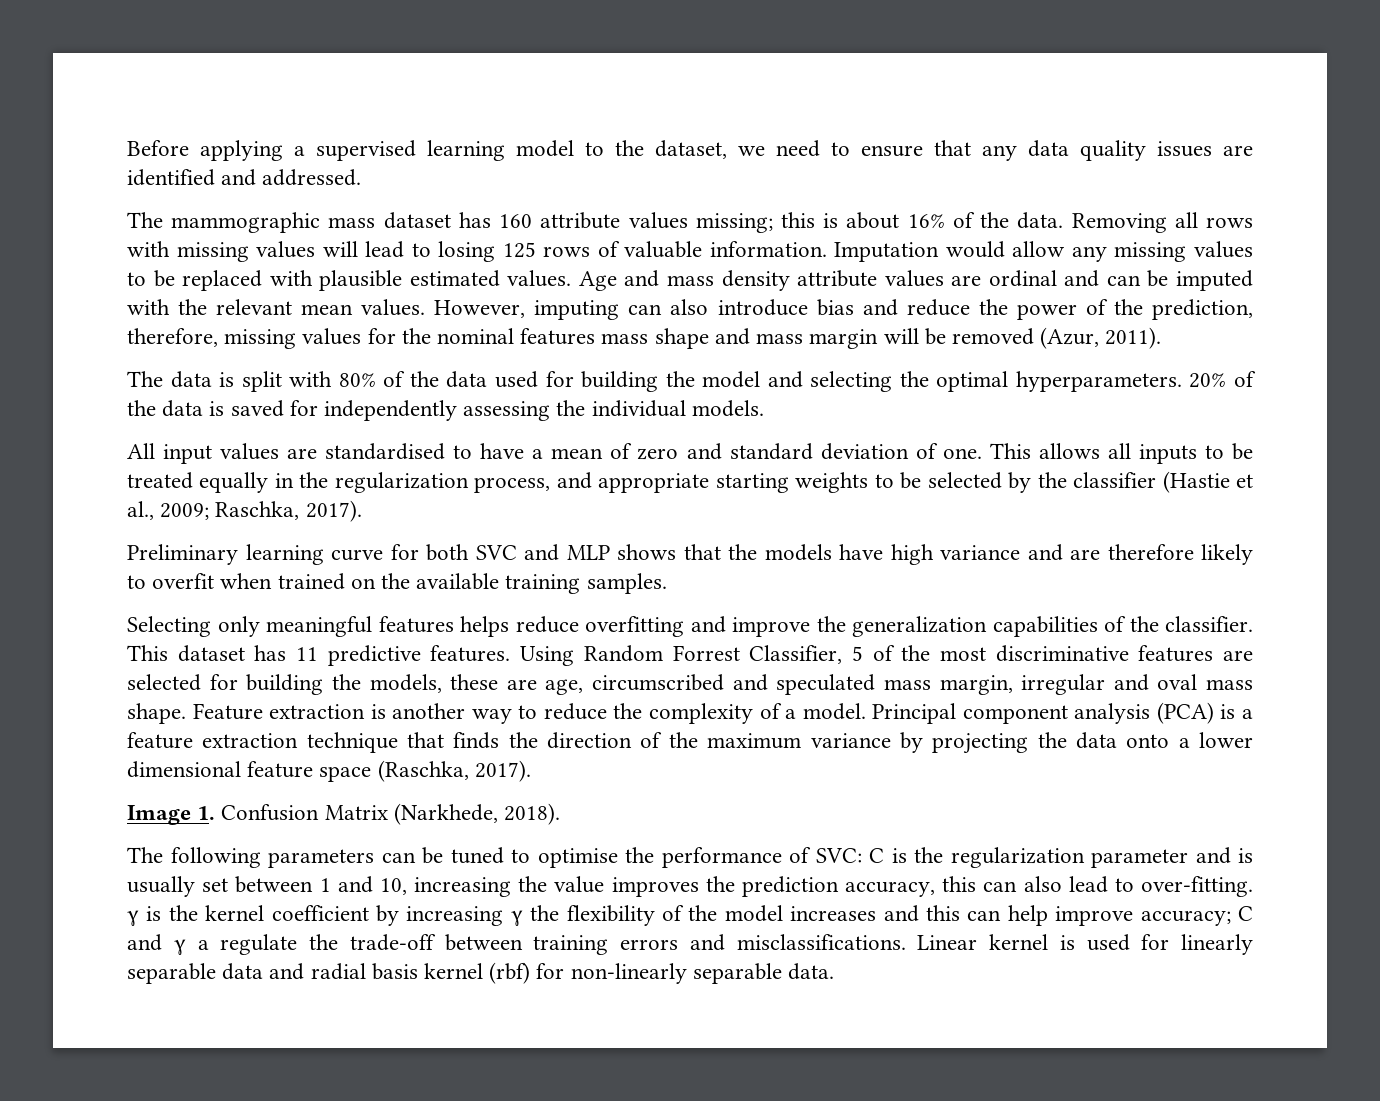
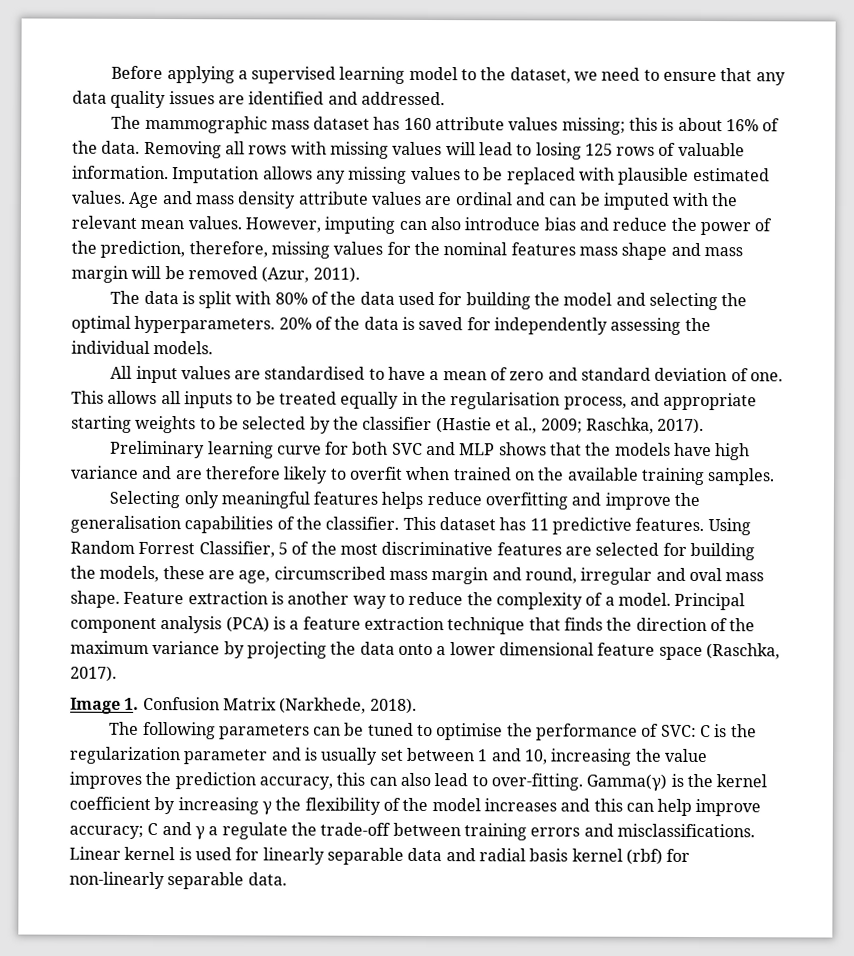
[945,241,1066,258] would allow -> [262,166,313,180] allows
[334,472,469,493] regularization -> [450,392,561,410] regularisation
[852,616,987,637] generalization -> [70,515,181,534] generalisation
[732,674,1013,695] and speculated mass margin, -> [388,567,577,585] mass margin and round,
[127,910,139,926] γ -> [586,773,668,791] Gamma(γ)

